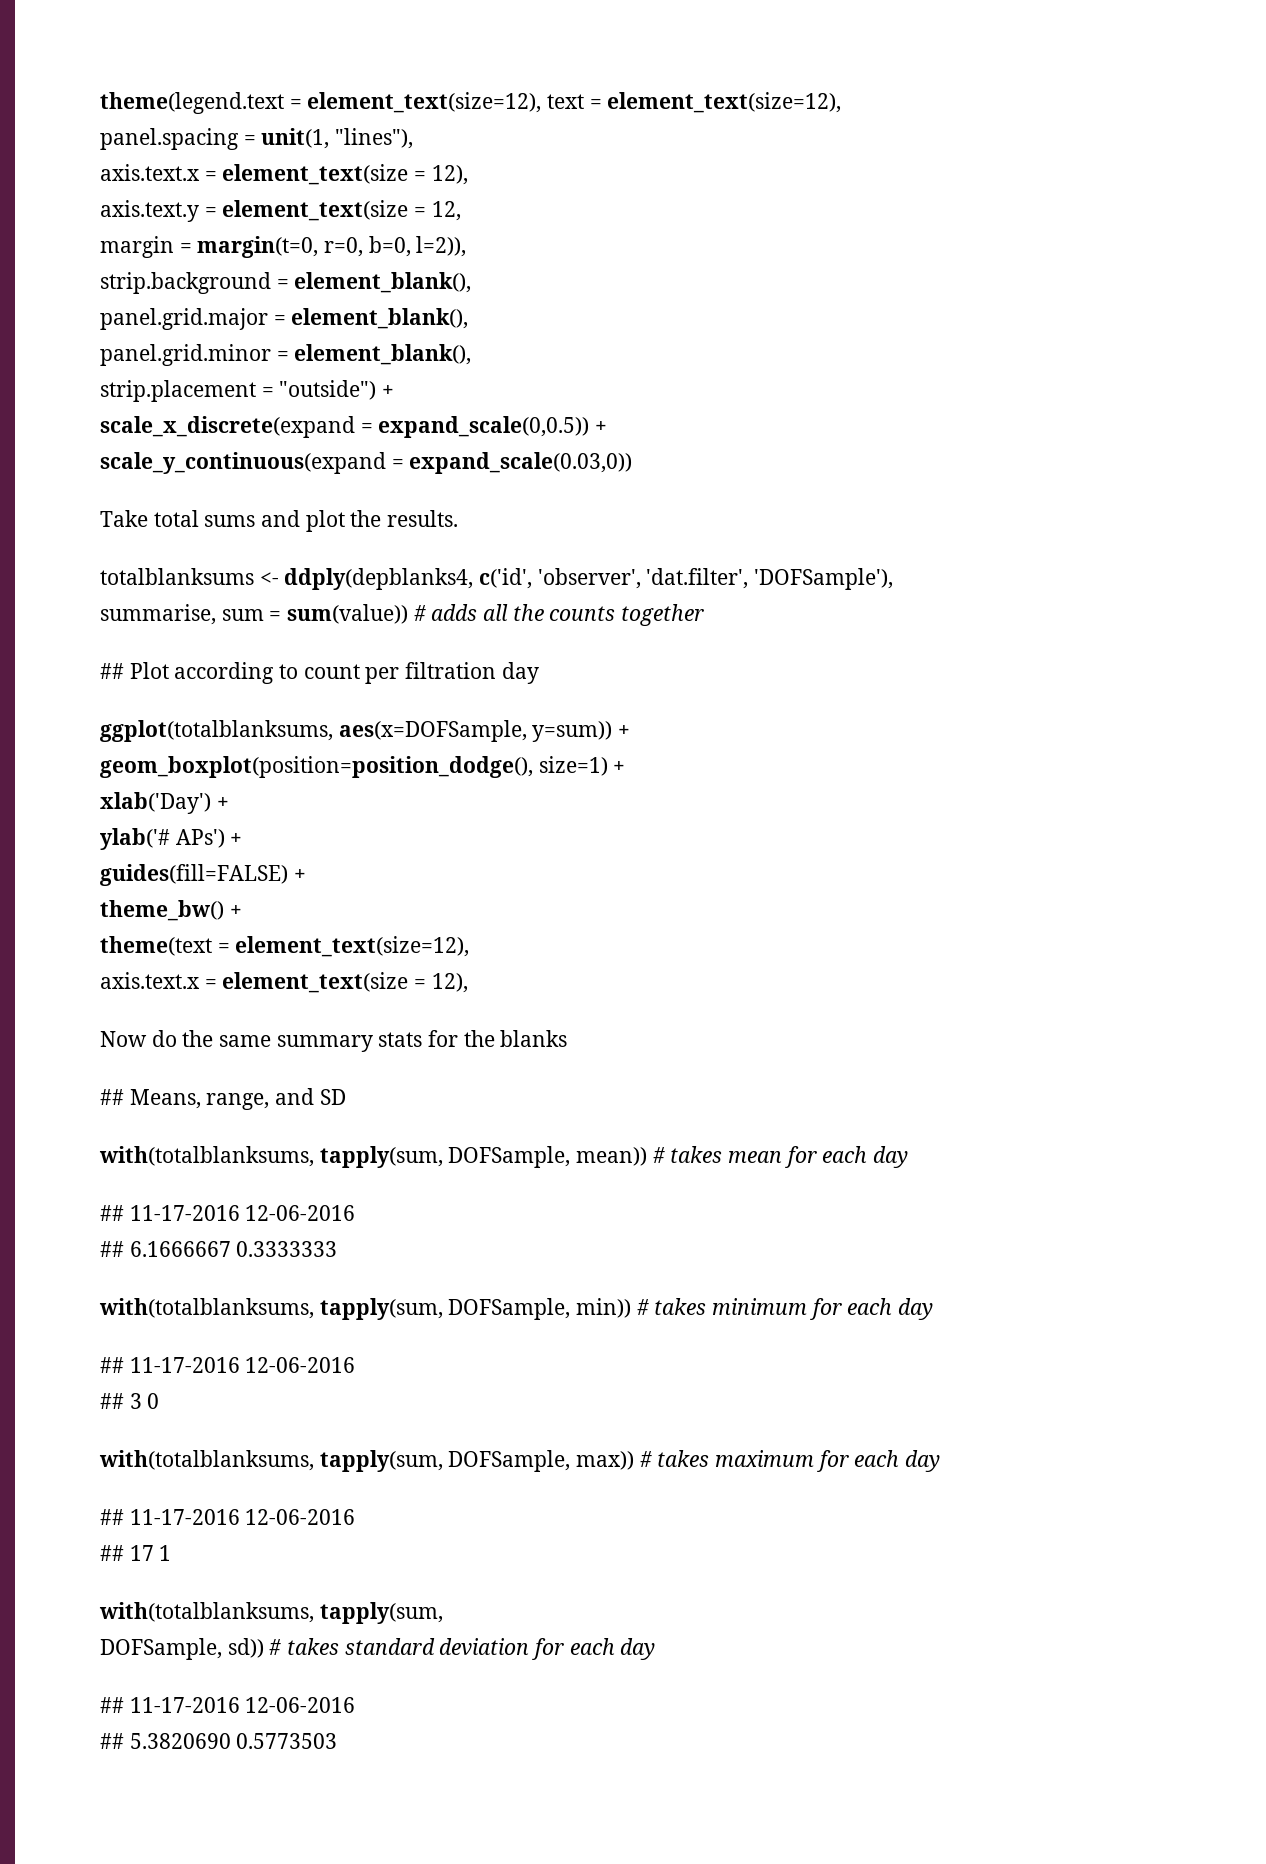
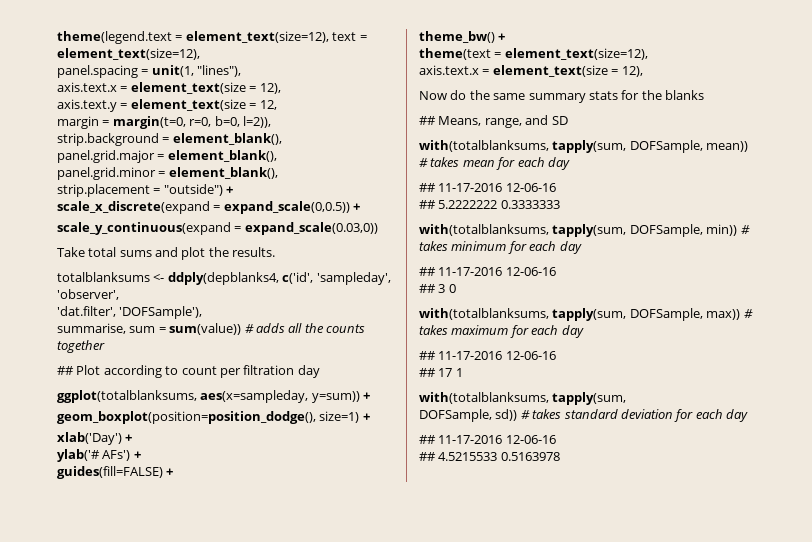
(533, 578) none -> [316,272,391,285] 'sampleday',
(641, 578) none -> (119, 294) //
[338,720,527,742] aes(x=DOFSample, -> [200,390,309,403] aes(x=sampleday,
[175,829,225,848] APs') -> [102,450,131,461] AFs')
[245,1205,356,1221] [100,1241,231,1257] 12-06-2016 // ## 6.1666667 -> [505,183,556,192] [419,200,498,209] 12-06-16 // ## 5.2222222
[245,1357,356,1373] 12-06-2016 -> [505,267,556,276] 12-06-16
[245,1509,356,1525] 12-06-2016 -> [505,351,556,360] 12-06-16
[245,1697,356,1713] [100,1733,338,1749] 12-06-2016 // ## 5.3820690 0.5773503 -> [505,435,556,444] [419,452,560,461] 12-06-16 // ## 4.5215533 0.5163978

